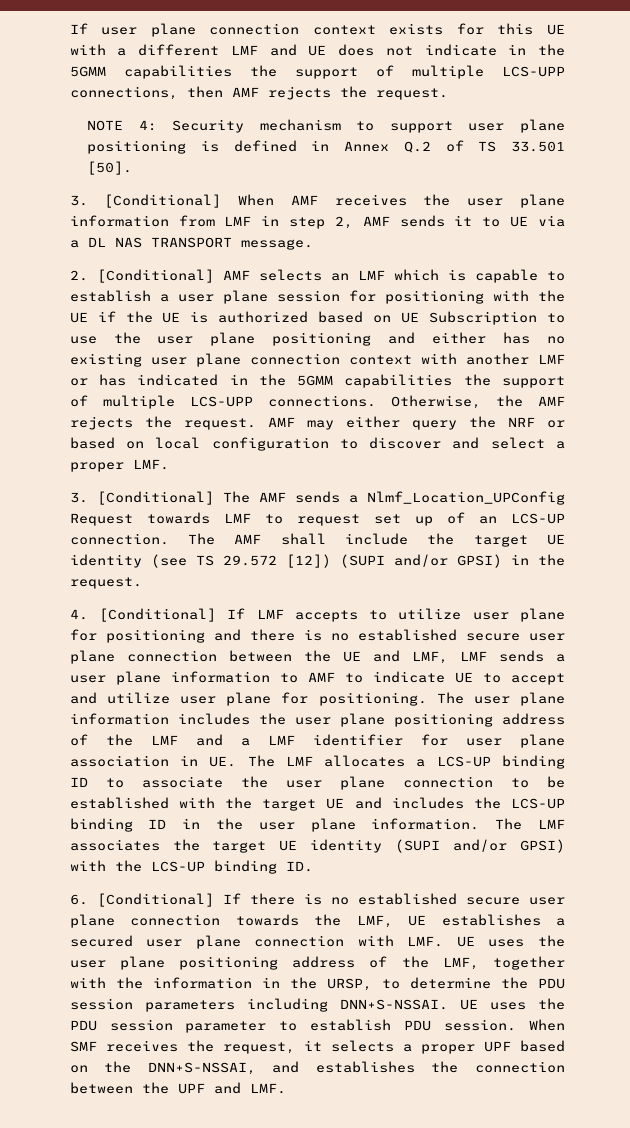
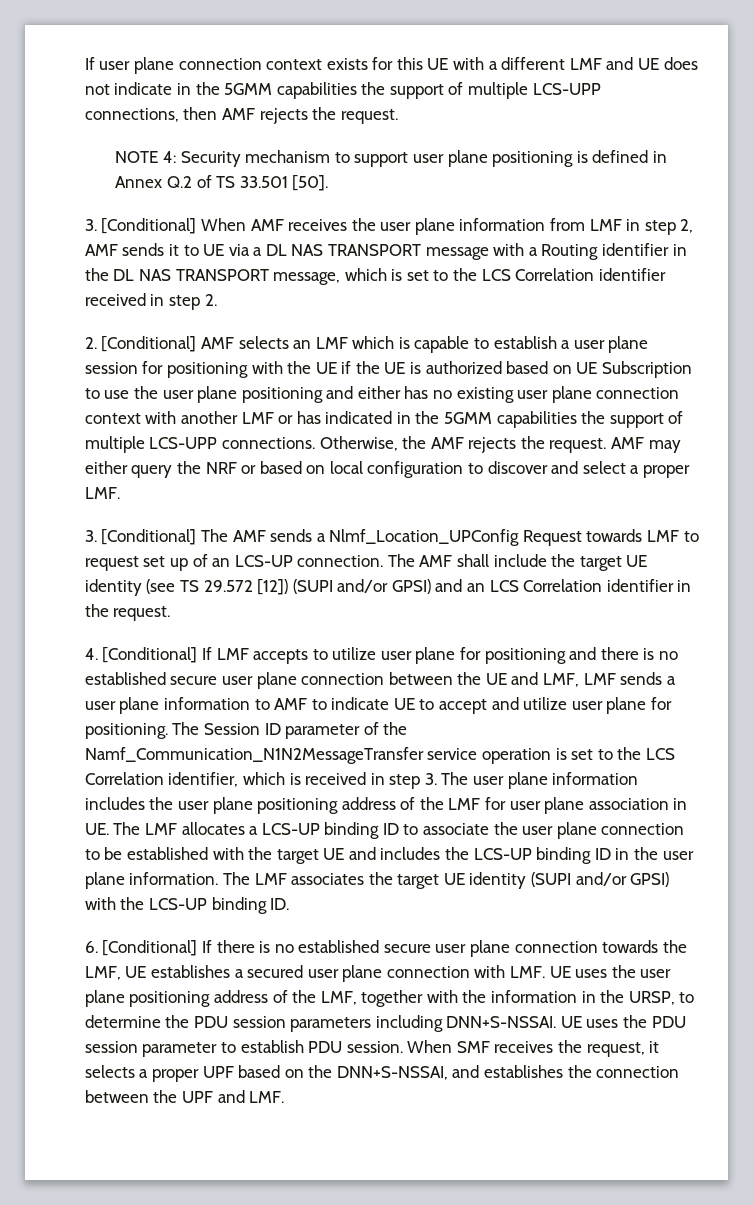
[240,239,313,250] message. -> [425,243,687,260] [84,268,666,285] [84,293,217,310] message with a Routing identifier in the DL NAS TRANSPORT message, which is set to the LCS Correlation identifier received in step 2.
(502, 561) none -> [435,579,674,592] and an LCS Correlation identifier
(464, 698) none -> [203,722,408,739] [84,747,675,764] [84,772,469,789] Session ID parameter of the Namf_Communication_N1N2MessageTransfer service operation is set to the LCS Correlation identifier, which is received in step 3. The
[195,734,403,746] and a LMF identifier -> (481, 804) none

